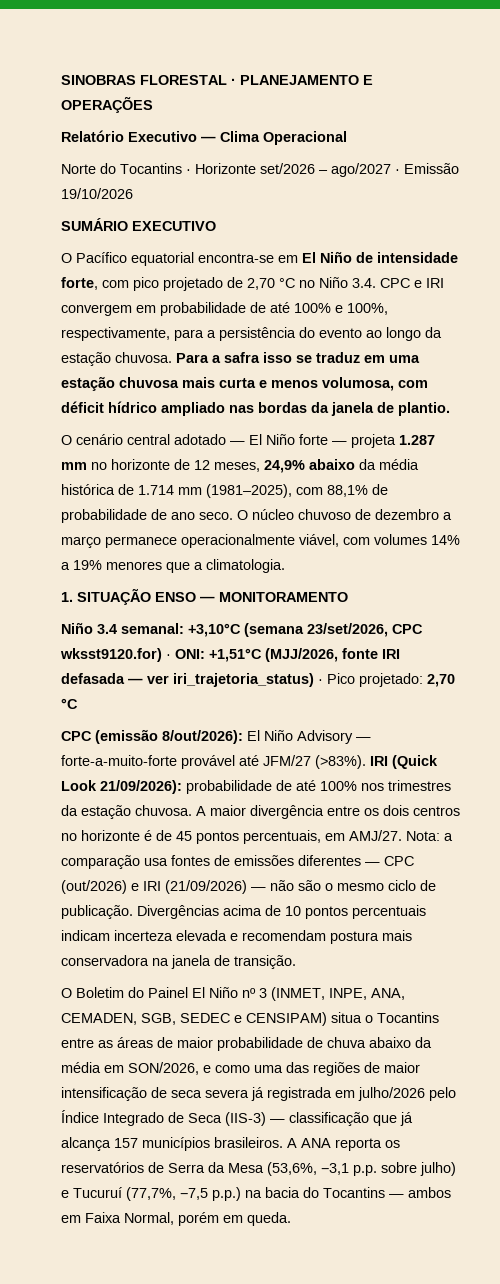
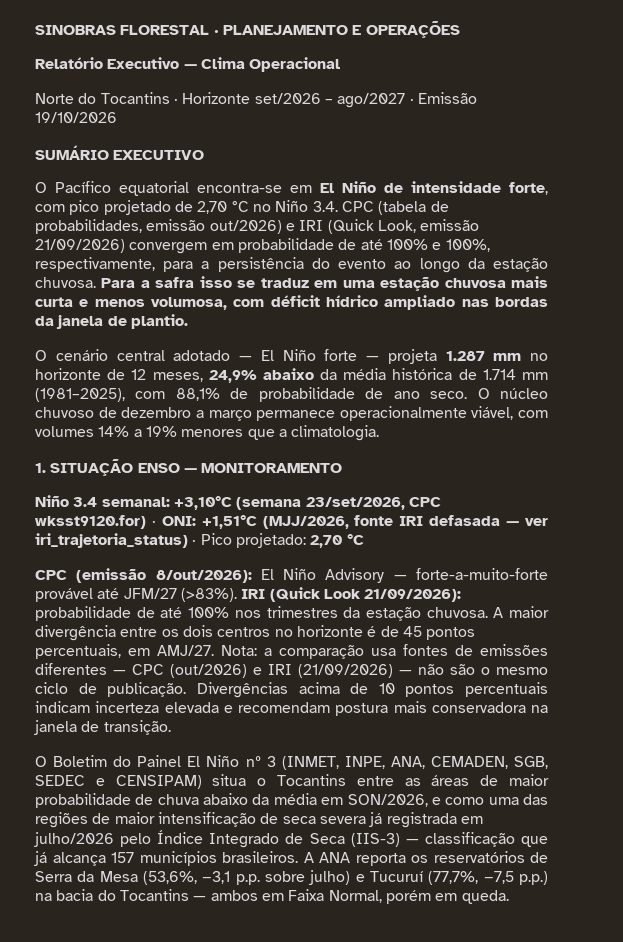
[414,278,444,288] e IRI -> [378,201,449,215] [35,219,480,234] [35,239,125,253] (tabela de probabilidades, emissão out/2026) e IRI (Quick Look, emissão 21/09/2026)

